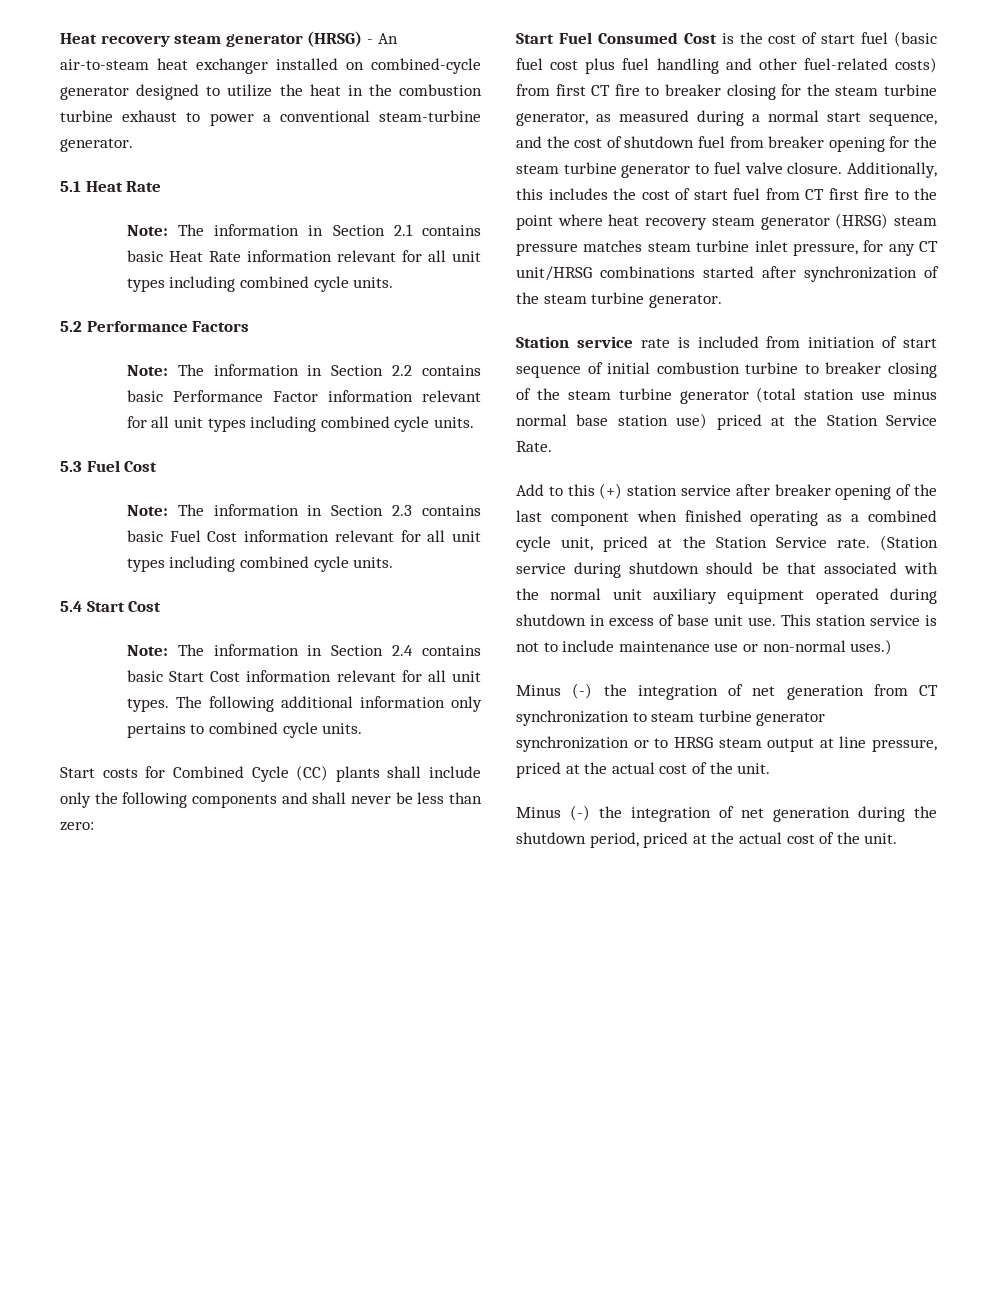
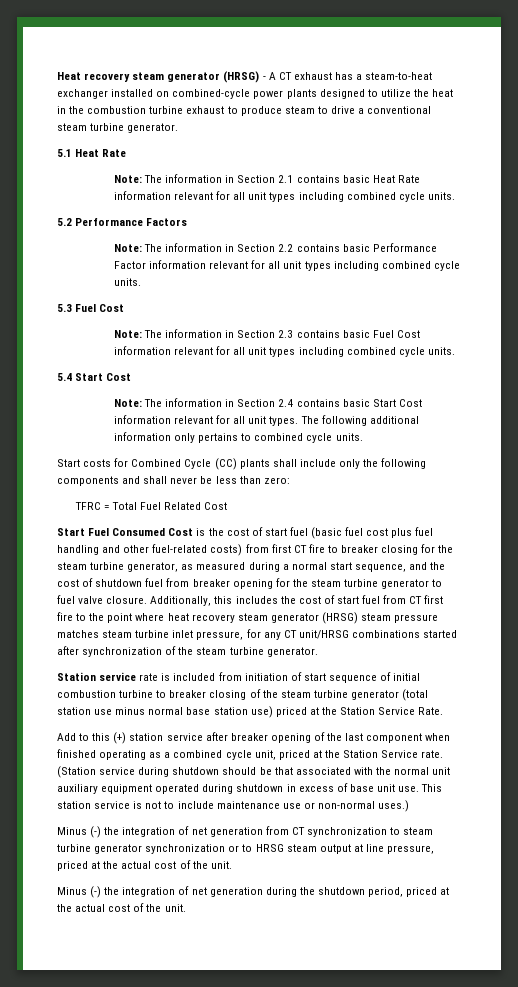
[377,33,398,44] [60,58,188,70] An air-to-steam heat -> [268,72,433,80] A CT exhaust has a steam-to-heat
[60,86,129,100] generator -> [253,89,317,99] power plants
[209,110,481,126] power a conventional steam-turbine -> [240,106,432,116] [57,123,125,131] produce steam to drive a conventional steam turbine
(94, 826) none -> [74,502,228,510] // TFRC = Total Fuel Related Cost

